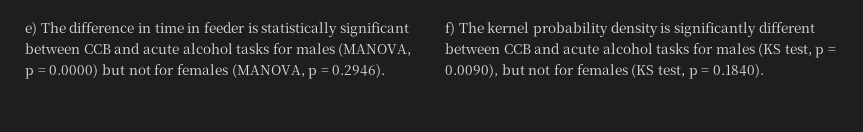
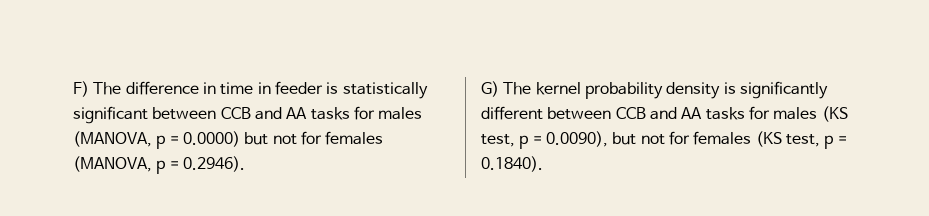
[25,22,37,36] e) -> [73,81,89,97] F)
[142,43,233,54] acute alcohol -> [286,107,308,119] AA
[445,22,455,36] f) -> [481,81,499,97] G)
[562,43,653,54] acute alcohol -> [681,107,703,119] AA

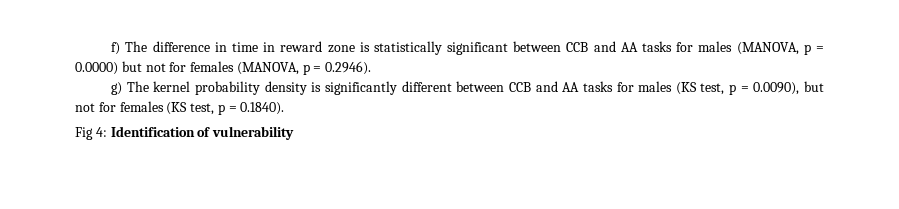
[73,81,89,97] F) -> [111,42,121,55] f)
[274,81,323,95] feeder -> [280,41,355,53] reward zone
[481,81,499,97] G) -> [111,82,123,95] g)
(543, 164) none -> [75,126,295,140] // Fig 4: Identification of vulnerability

